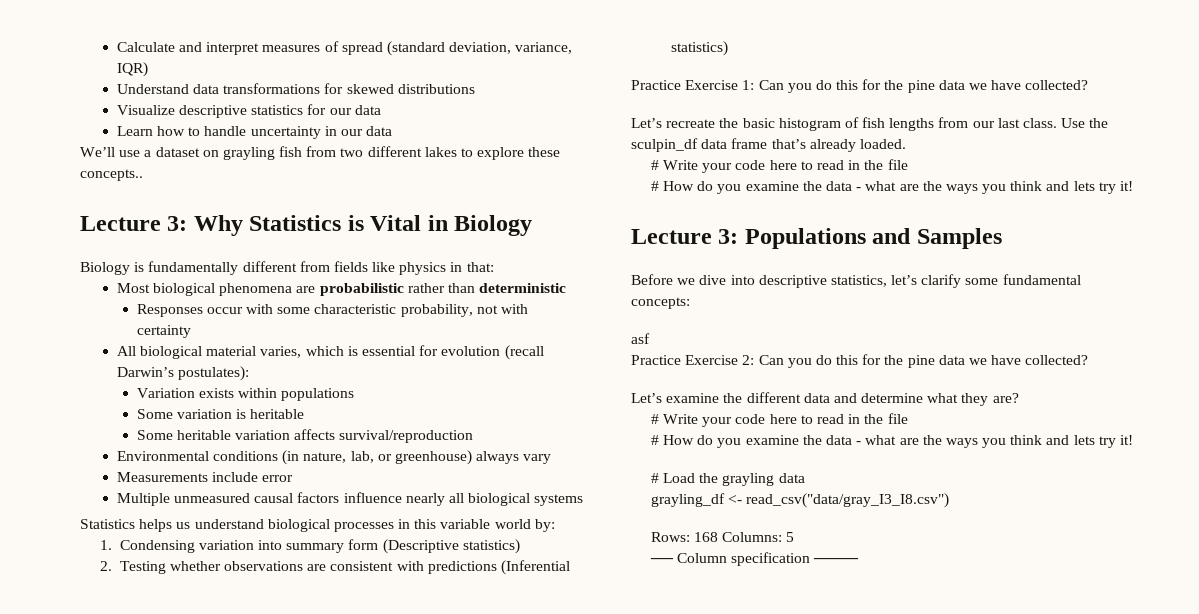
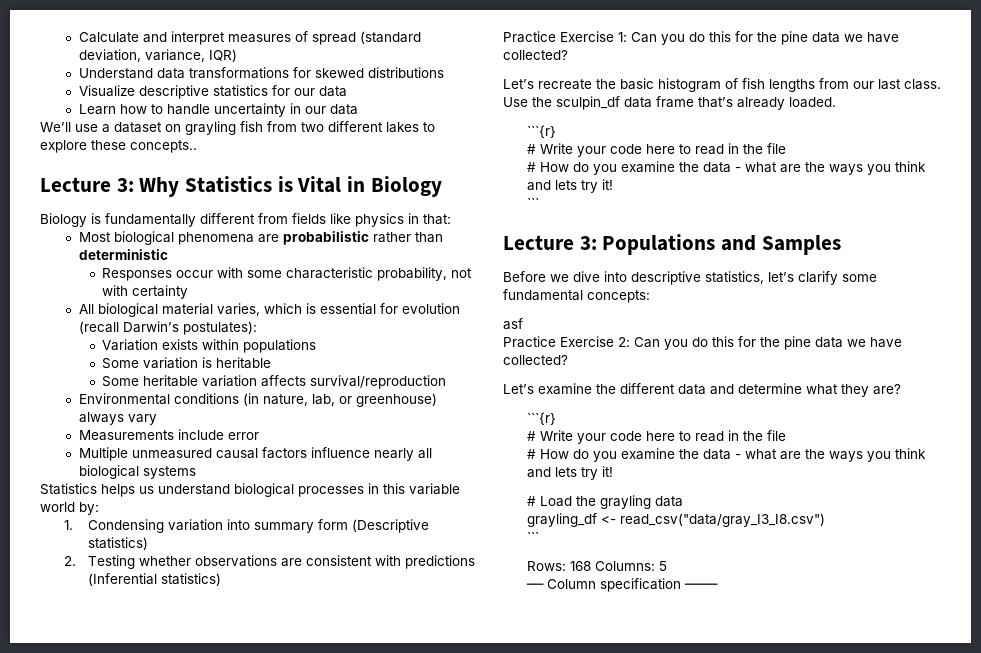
(906, 144) none -> [526,125,556,138] // ```{r}
(1133, 186) none -> [526,198,539,208] // ```
(1019, 398) none -> [526,412,556,425] // ```{r}
(950, 500) none -> [526,532,539,542] // ```

